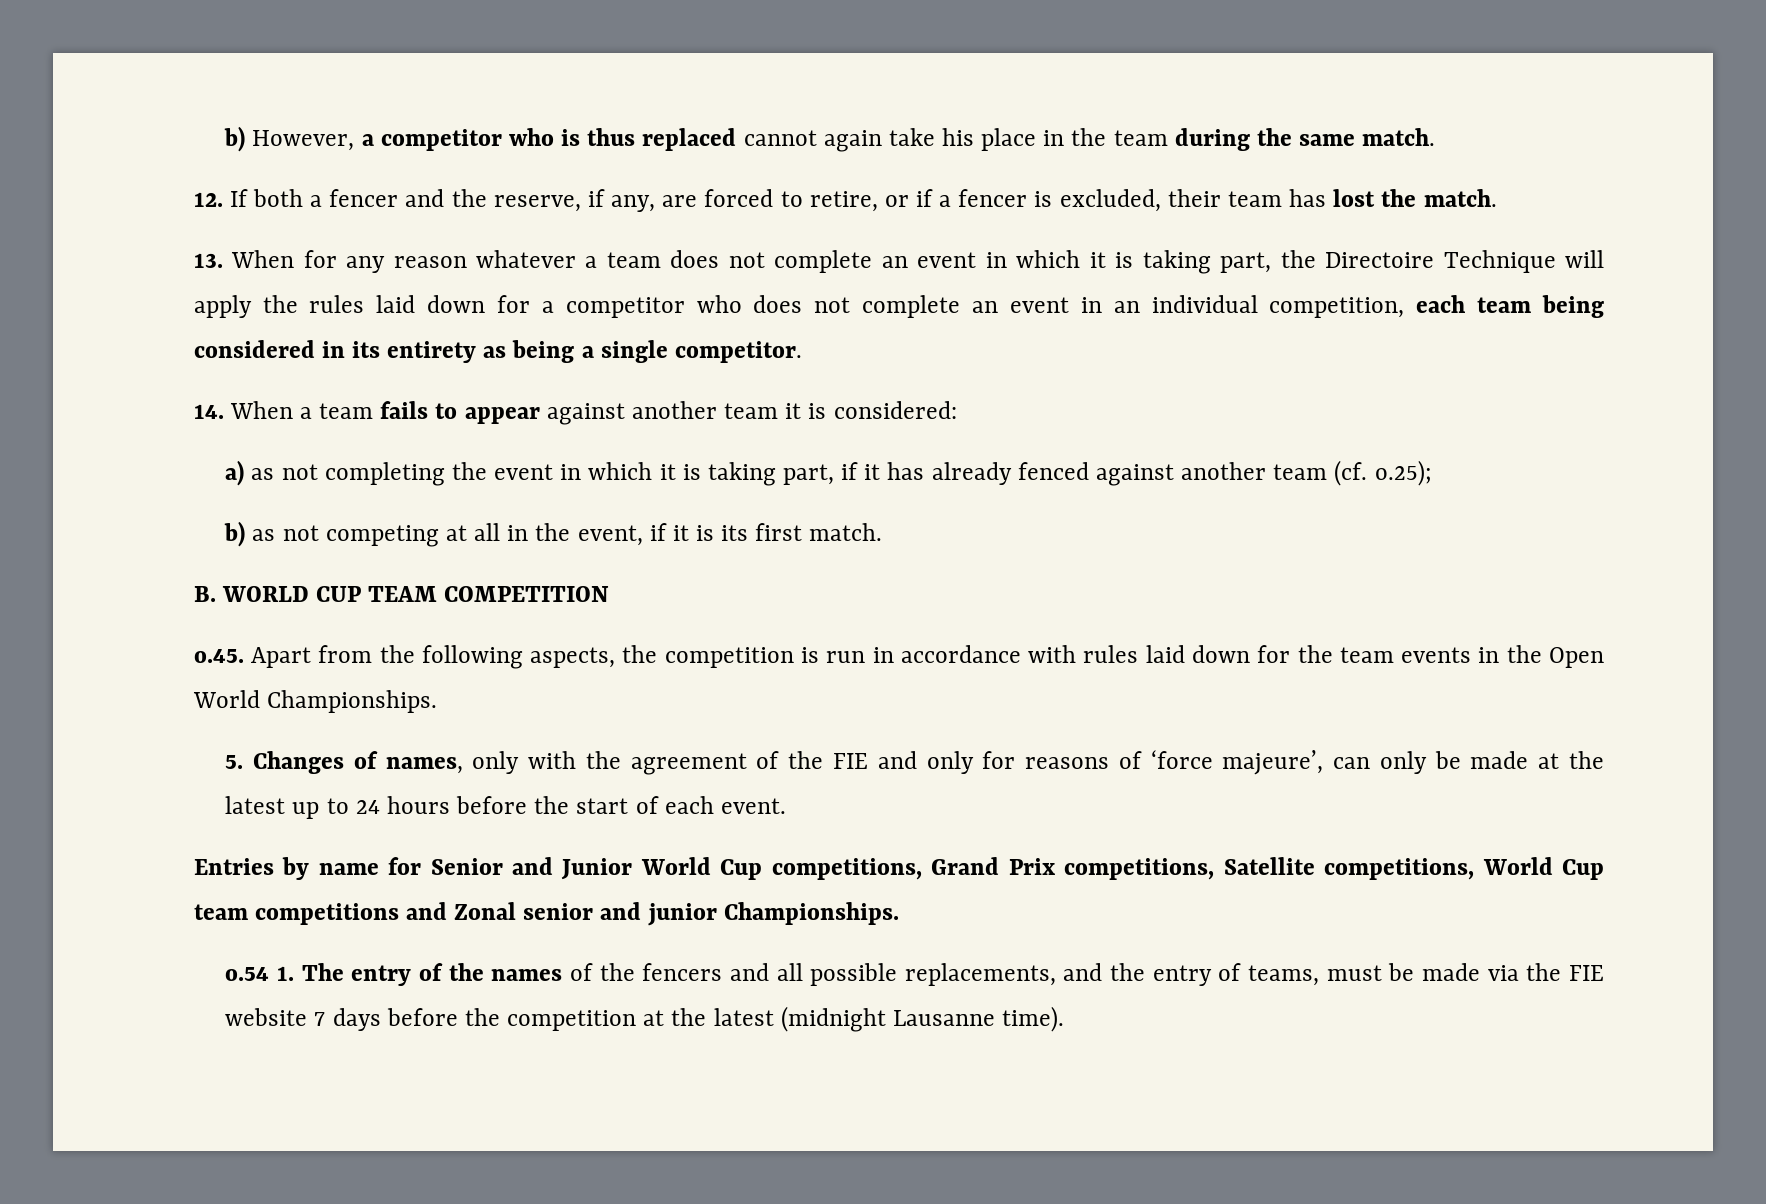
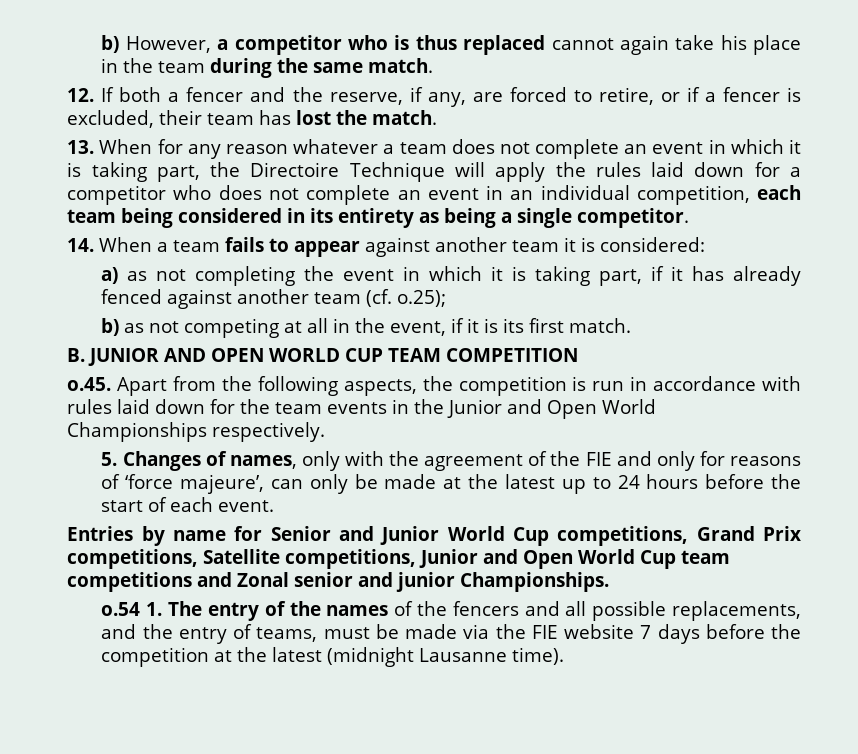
(216, 594) none -> [88,348,265,366] JUNIOR AND OPEN
[1549,647,1605,668] [192,690,437,713] Open World Championships. -> [447,399,657,419] [67,422,326,442] Junior and Open World Championships respectively.
(1475, 869) none -> [419,549,574,569] Junior and Open

